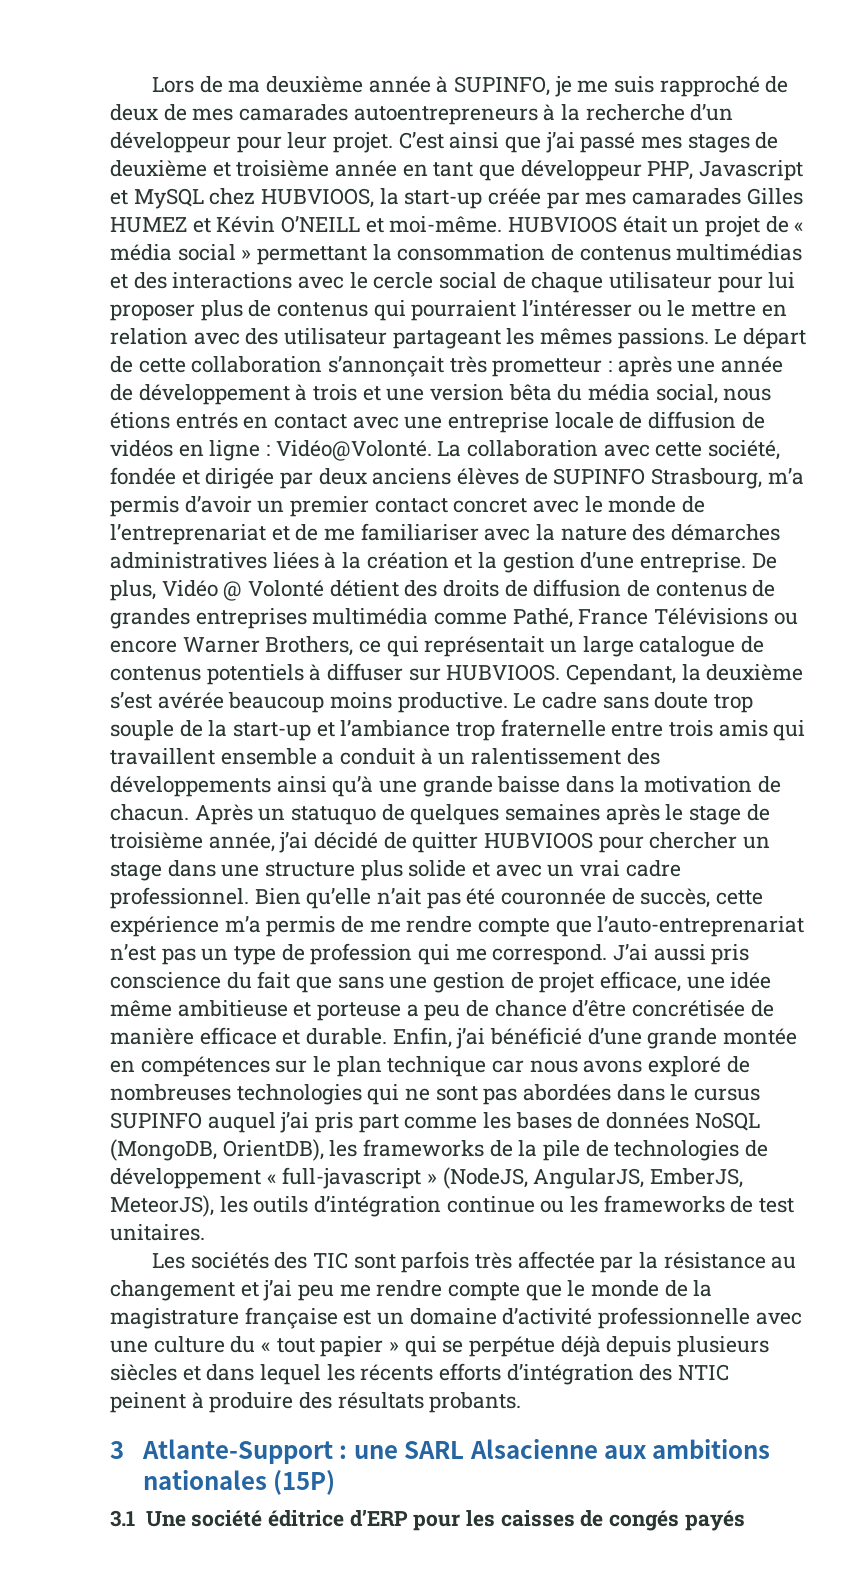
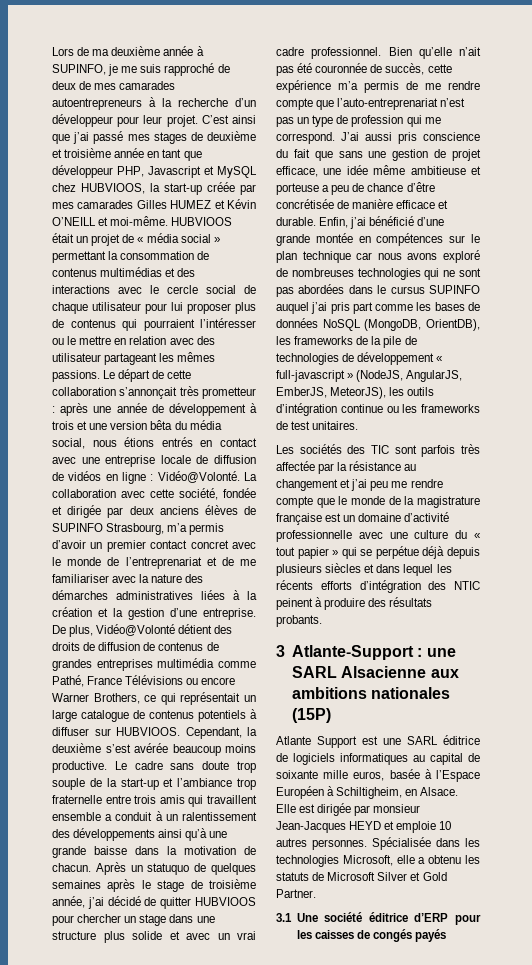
[161,580,325,601] Vidéo @ Volonté -> [96,624,176,636] Vidéo@Volonté
(336, 1482) none -> [276,735,480,748] [276,753,480,765] [276,769,480,782] [276,786,459,799] [276,803,421,816] [276,821,452,833] [276,837,480,850] [276,855,480,867] [276,872,447,881] [276,889,316,898] // Atlante Support est une SARL éditrice de logiciels informatiques au capital de soixante mille euros, basée à l’Espace Européen à Schiltigheim, en Alsace. Elle est dirigée par monsieur Jean-Jacques HEYD et emploie 10 autres personnes. Spécialisée dans les technologies Microsoft, elle a obtenu les statuts de Microsoft Silver et Gold Partner.

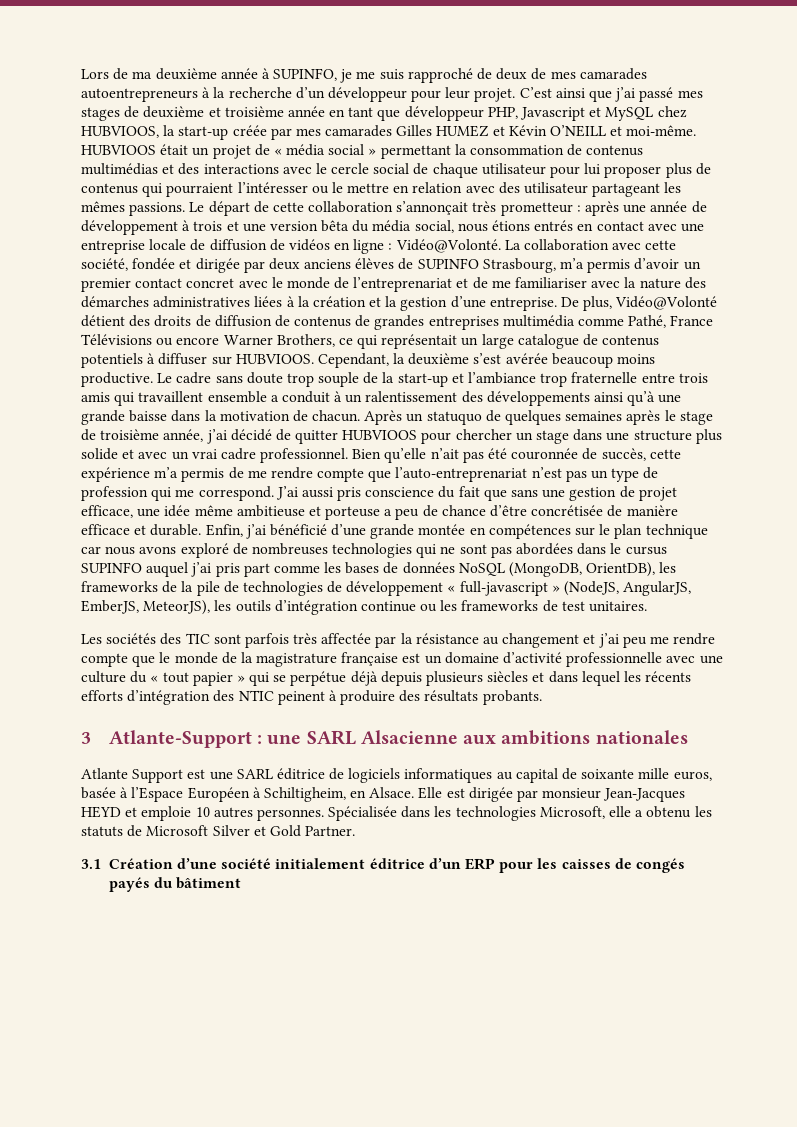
[291,708,331,723] (15P) -> (688, 737) none
[296,912,449,922] Une société éditrice d’ERP -> [108,858,495,870] Création d’une société initialement éditrice d’un ERP
(447, 935) none -> [154,877,242,889] du bâtiment

